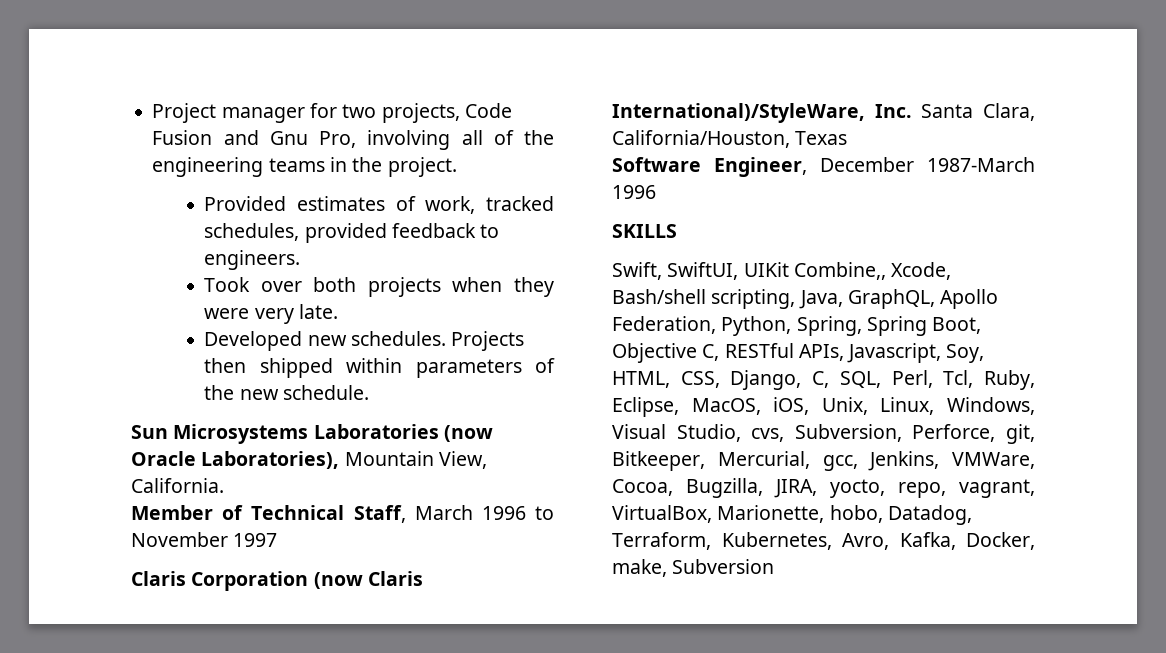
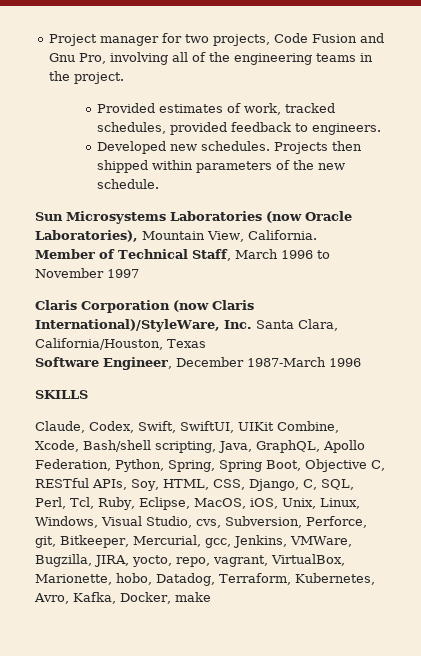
[204,277,554,297] [204,304,338,324] // Took over both projects when they were very late. -> (382, 129) none
(677, 231) none -> [35,421,134,433] Claude, Codex,
[793,262,886,280] Combine,, -> [277,421,339,433] Combine,
[847,343,942,363] Javascript, -> (127, 484) none
[612,479,673,496] Cocoa, -> (352, 541) none
[612,559,775,577] make, Subversion -> [174,592,211,602] make

